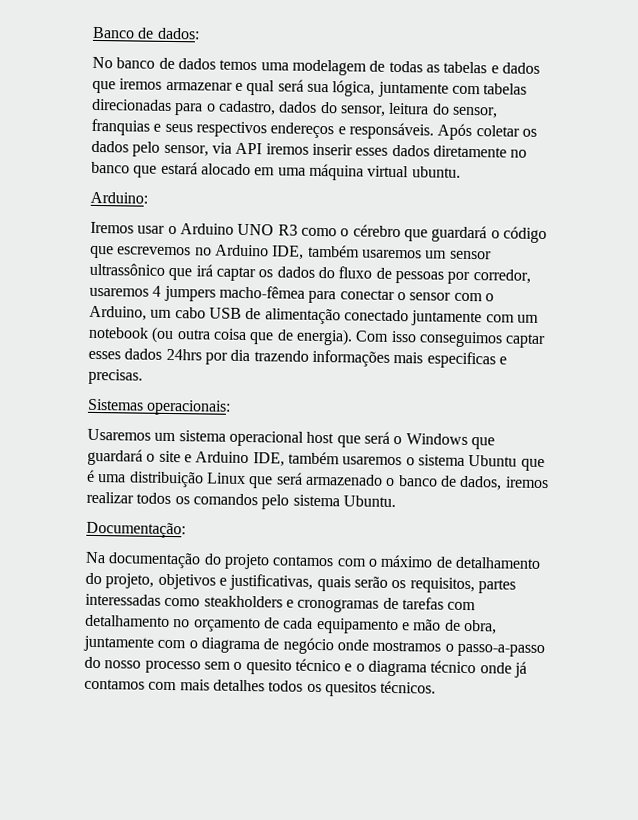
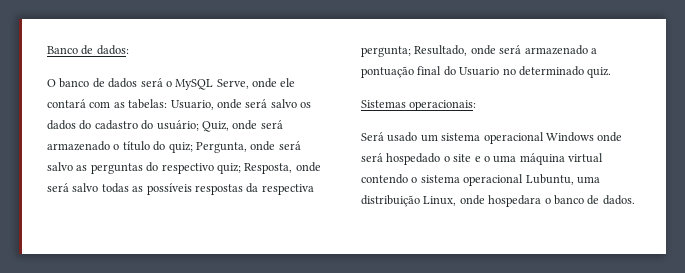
[92,56,113,69] No -> [47,79,56,87] O
[219,59,540,76] [92,78,528,98] [92,98,498,119] [91,118,537,141] [91,140,528,158] [91,161,461,181] [90,191,148,204] [90,221,547,244] [90,244,492,260] [89,262,531,285] [89,285,494,304] [89,305,539,327] [88,326,547,349] [88,348,507,369] [88,368,143,385] temos uma modelagem de todas as tabelas e dados que iremos armazenar e qual será sua lógica, juntamente com tabelas direcionadas para o cadastro, dados do sensor, leitura do sensor, franquias e seus respectivos endereços e responsáveis. Após coletar os dados pelo sensor, via API iremos inserir esses dados diretamente no banco que estará alocado em uma máquina virtual ubuntu. // Arduino: // Iremos usar o Arduino UNO R3 como o cérebro que guardará o código que escrevemos no Arduino IDE, também usaremos um sensor ultrassônico que irá captar os dados do fluxo de pessoas por corredor, usaremos 4 jumpers macho-fêmea para conectar o sensor com o Arduino, um cabo USB de alimentação conectado juntamente com um notebook (ou outra coisa que de energia). Com isso conseguimos captar esses dados 24hrs por dia trazendo informações mais especificas e precisas. -> [140,78,296,90] [47,99,311,110] [47,120,283,132] [47,141,301,153] [47,162,321,174] [47,183,314,195] [361,45,597,57] [361,66,612,78] será o MySQL Serve, onde ele contará com as tabelas: Usuario, onde será salvo os dados do cadastro do usuário; Quiz, onde será armazenado o título do quiz; Pergunta, onde será salvo as perguntas do respectivo quiz; Resposta, onde será salvo todas as possíveis respostas da respectiva pergunta; Resultado, onde será armazenado a pontuação final do Usuario no determinado quiz.
[87,428,151,441] Usaremos -> [361,132,418,142] Será usado
[306,431,495,450] [87,448,545,472] [87,469,549,491] [86,491,396,510] [86,521,186,539] [85,551,541,570] [85,572,516,594] [85,593,477,613] [85,614,497,635] [83,635,545,658] [84,656,527,678] [84,678,437,697] host que será o Windows que guardará o site e Arduino IDE, também usaremos o sistema Ubuntu que é uma distribuição Linux que será armazenado o banco de dados, iremos realizar todos os comandos pelo sistema Ubuntu. // Documentação: // Na documentação do projeto contamos com o máximo de detalhamento do projeto, objetivos e justificativas, quais serão os requisitos, partes interessadas como steakholders e cronogramas de tarefas com detalhamento no orçamento de cada equipamento e mão de obra, juntamente com o diagrama de negócio onde mostramos o passo-a-passo do nosso processo sem o quesito técnico e o diagrama técnico onde já contamos com mais detalhes todos os quesitos técnicos. -> [545,132,623,142] [361,153,603,165] [361,174,600,186] [361,195,635,207] Windows onde será hospedado o site e o uma máquina virtual contendo o sistema operacional Lubuntu, uma distribuição Linux, onde hospedara o banco de dados.

